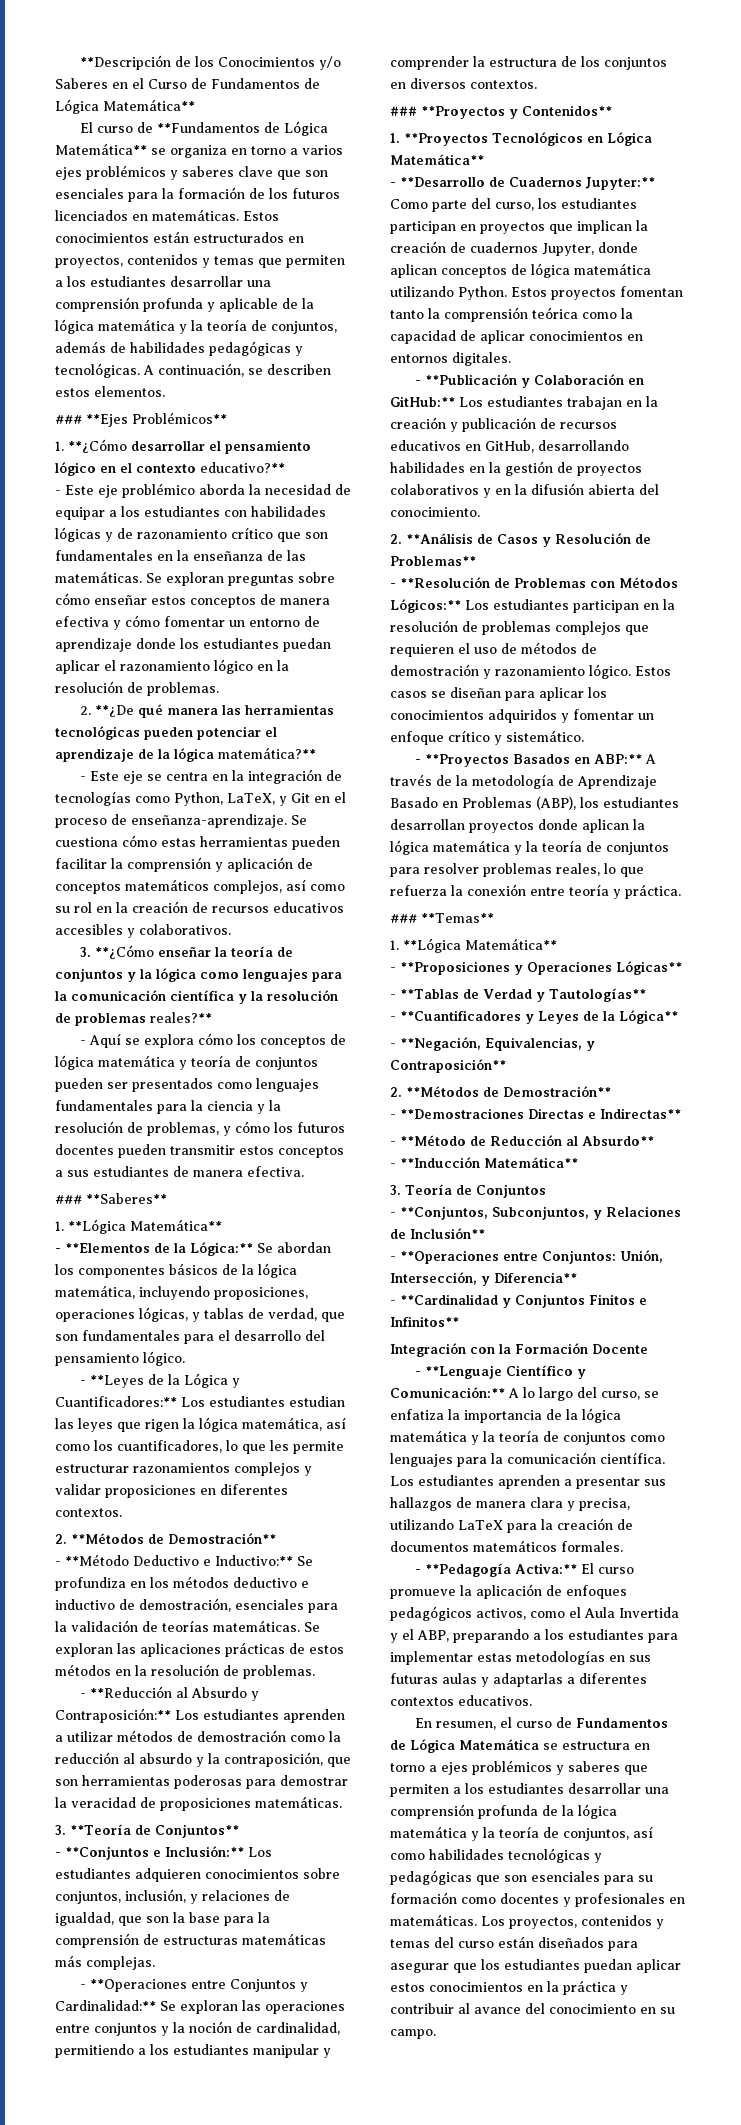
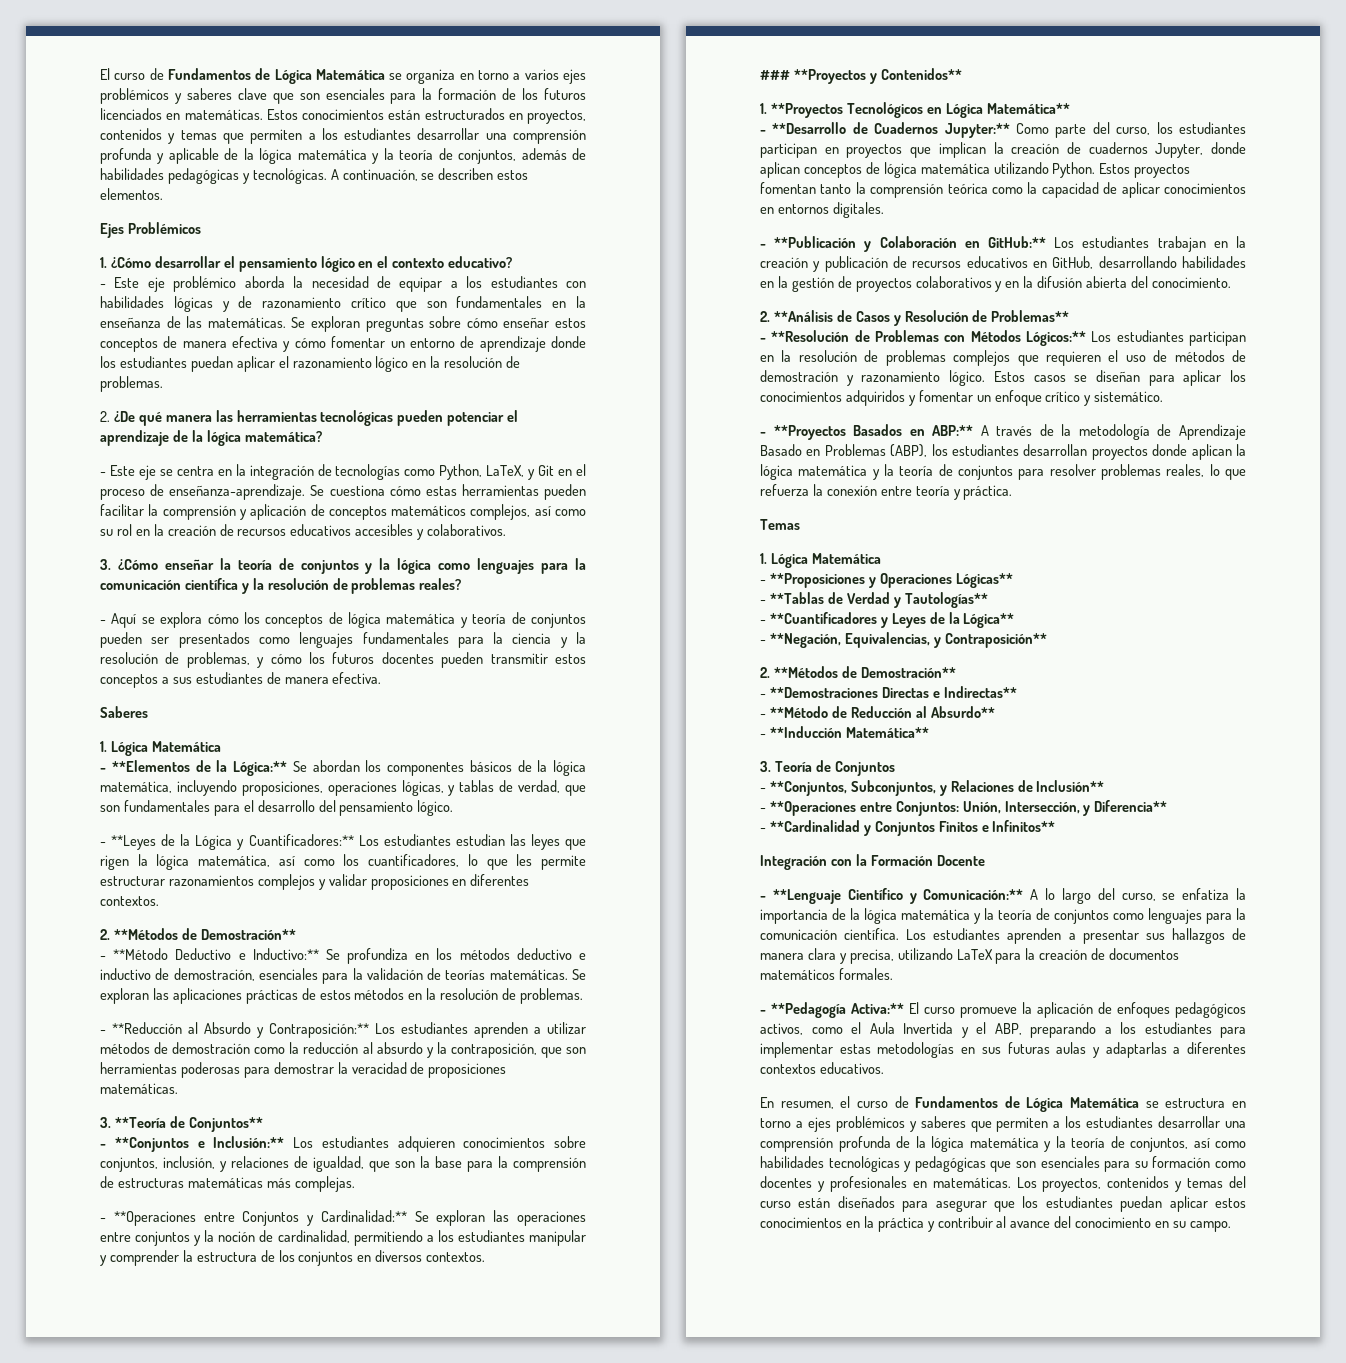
[79,55,341,70] [55,78,320,89] [55,99,195,114] [79,121,328,136] [55,143,147,155] **Descripción de los Conocimientos y/o Saberes en el Curso de Fundamentos de Lógica Matemática** // El curso de **Fundamentos de Lógica Matemática** -> [100,68,385,84] El curso de Fundamentos de Lógica Matemática
[55,412,227,427] [55,439,127,454] ### **Ejes Problémicos** // 1. **¿Cómo -> [100,222,201,238] [100,257,151,268] Ejes Problémicos // 1. ¿Cómo
[200,462,285,473] educativo?** -> [448,256,513,268] educativo?
[94,705,134,718] **¿De -> [113,411,135,422] ¿De
[218,747,316,759] matemática?** -> [244,431,322,442] matemática?
[94,945,154,960] **¿Cómo -> [117,559,158,570] ¿Cómo
[150,1012,212,1023] reales?** -> [419,578,462,590] reales?
[55,1193,167,1204] [55,1219,222,1234] ### **Saberes** // 1. **Lógica Matemática** -> [100,706,148,718] [100,741,221,756] Saberes // 1. Lógica Matemática
[390,913,494,923] [390,938,557,953] ### **Temas** // 1. **Lógica Matemática** -> [760,519,800,530] [760,553,881,568] Temas // 1. Lógica Matemática

